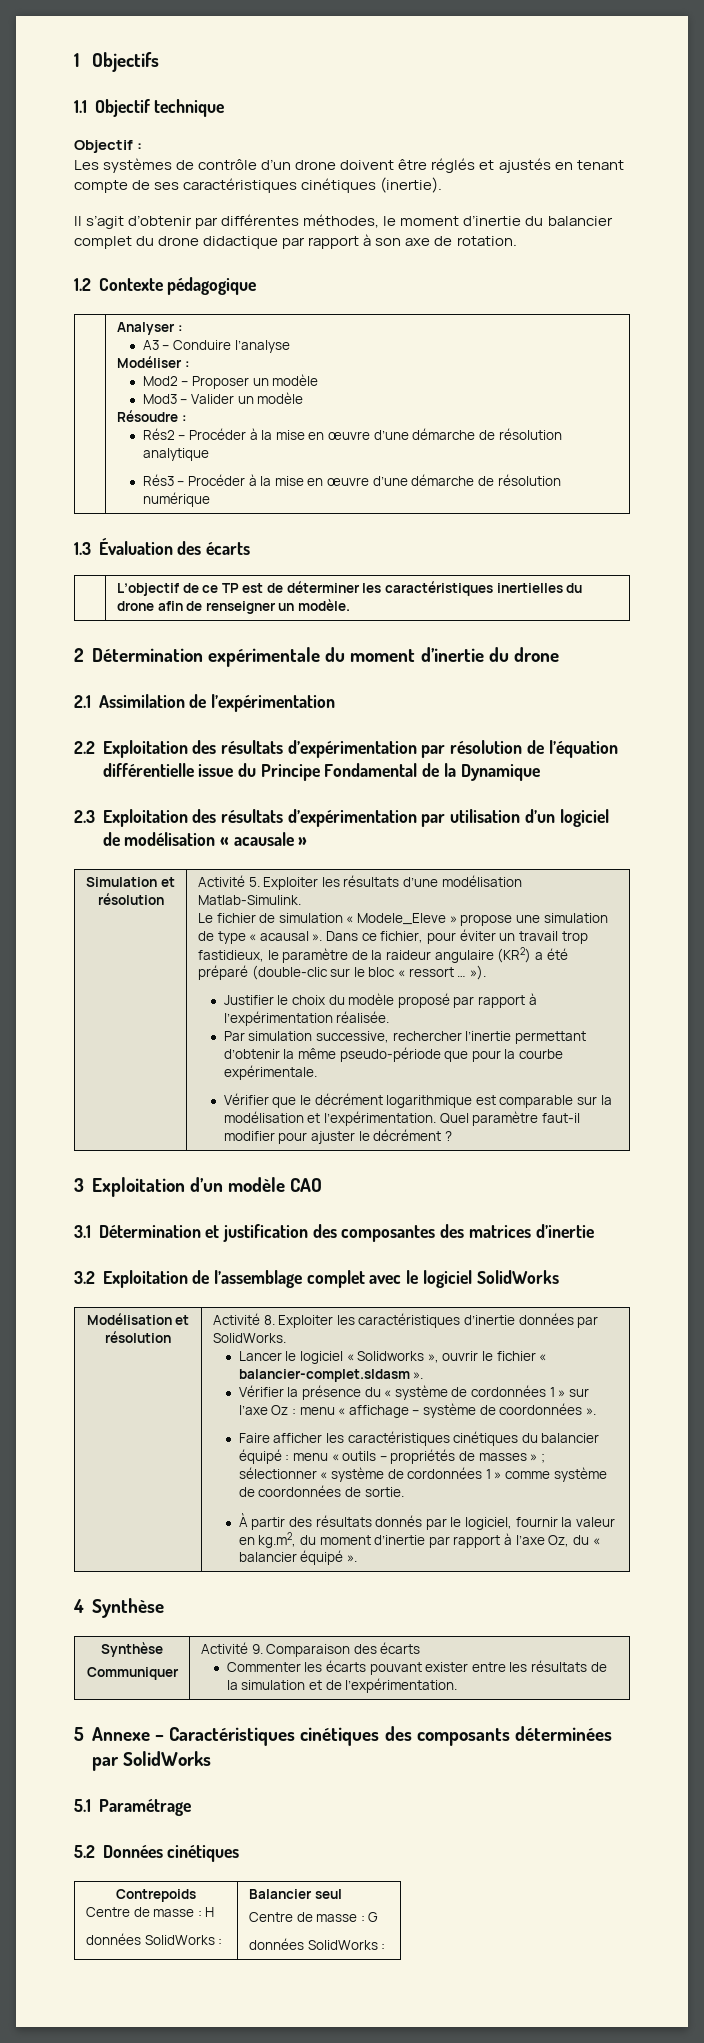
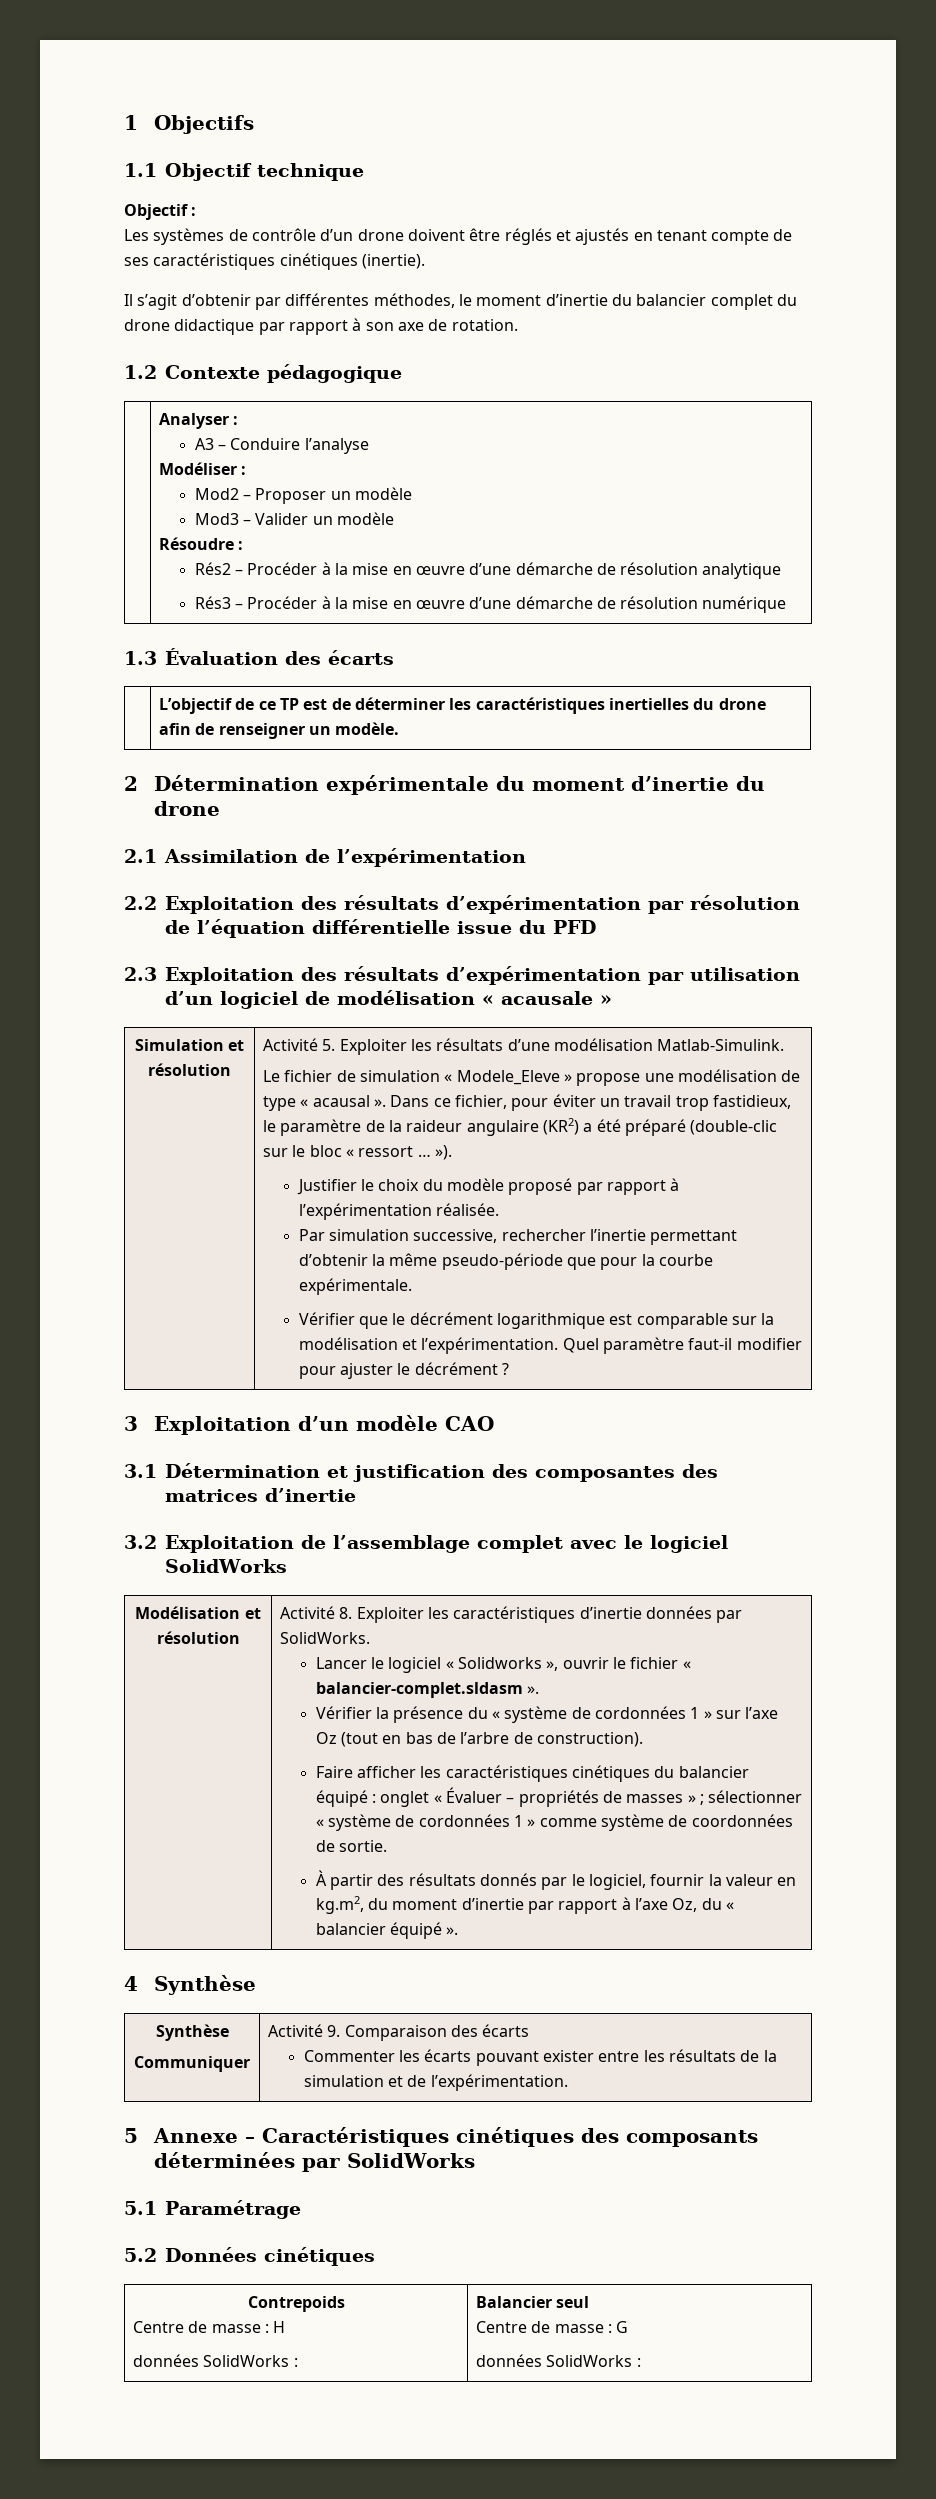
[260,763,540,781] Principe Fondamental de la Dynamique -> [553,920,596,934] PFD
[543,913,608,923] simulation -> [678,1069,778,1082] modélisation
[291,1403,597,1418] : menu « affichage – système de coordonnées ». -> [340,1732,643,1747] (tout en bas de l’arbre de construction).
[292,1451,377,1461] menu « outils -> [380,1787,502,1807] onglet « Évaluer

